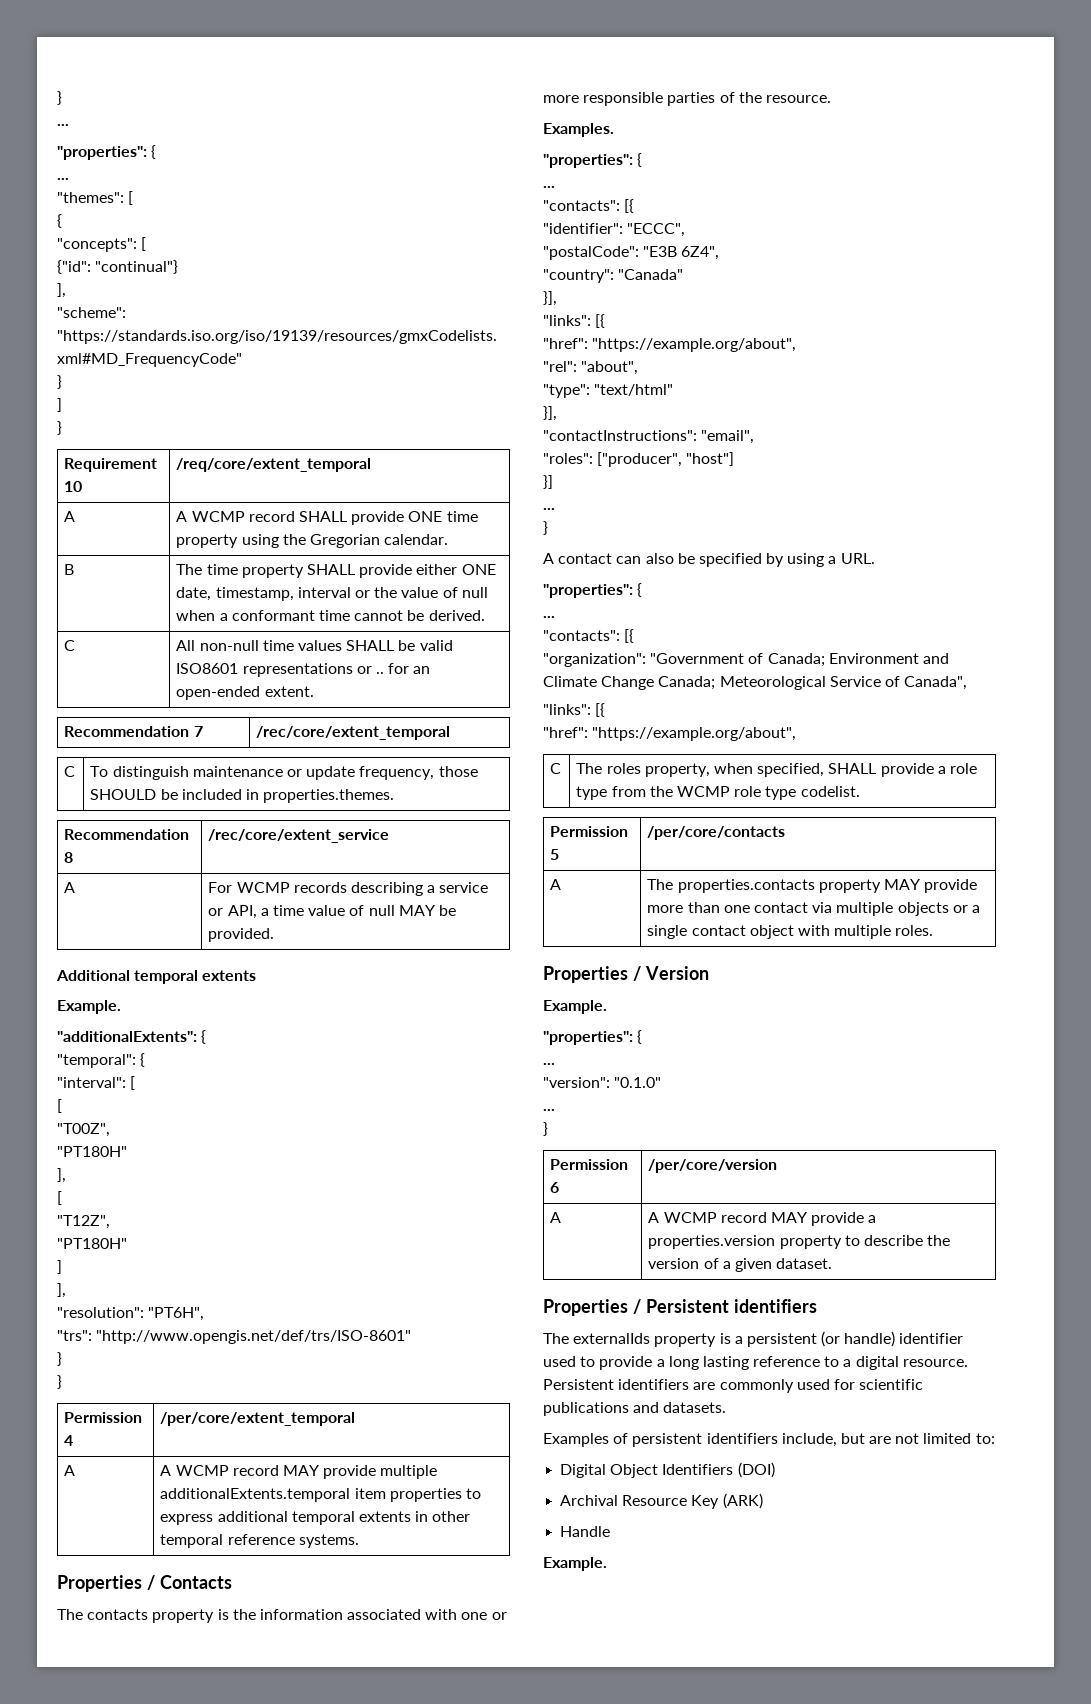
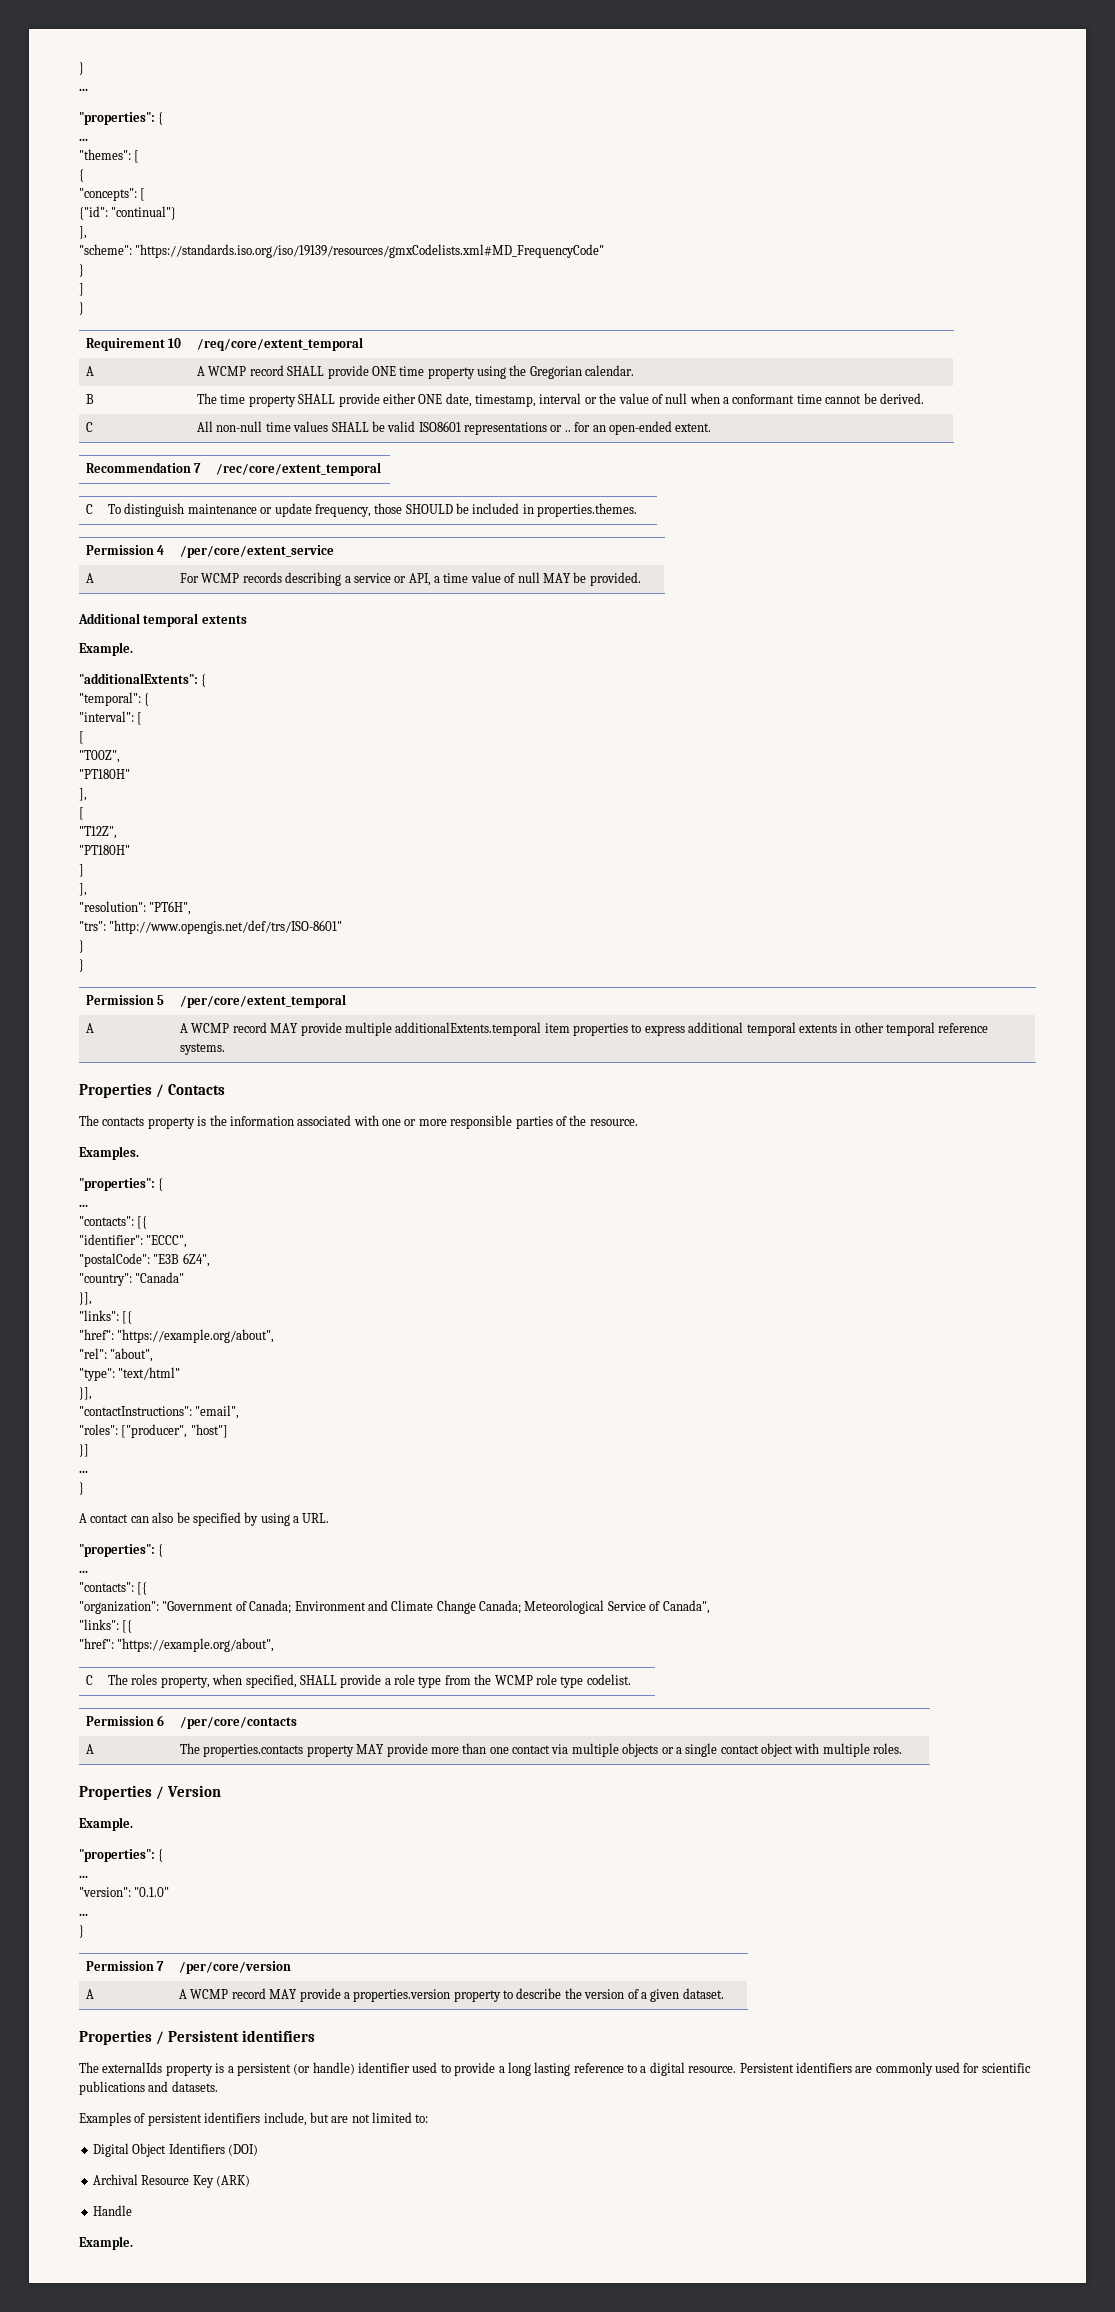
[64,829,190,840] [64,852,74,863] [208,829,390,843] Recommendation 8 | /rec/core/extent_service -> [86,545,165,555] [180,545,335,558] Permission 4 | /per/core/extent_service
[64,1435,74,1446] 4 -> [157,995,165,1005] 5
[550,849,560,860] 5 -> [157,1715,165,1726] 6
[550,1182,560,1193] 6 -> [157,1961,165,1971] 7

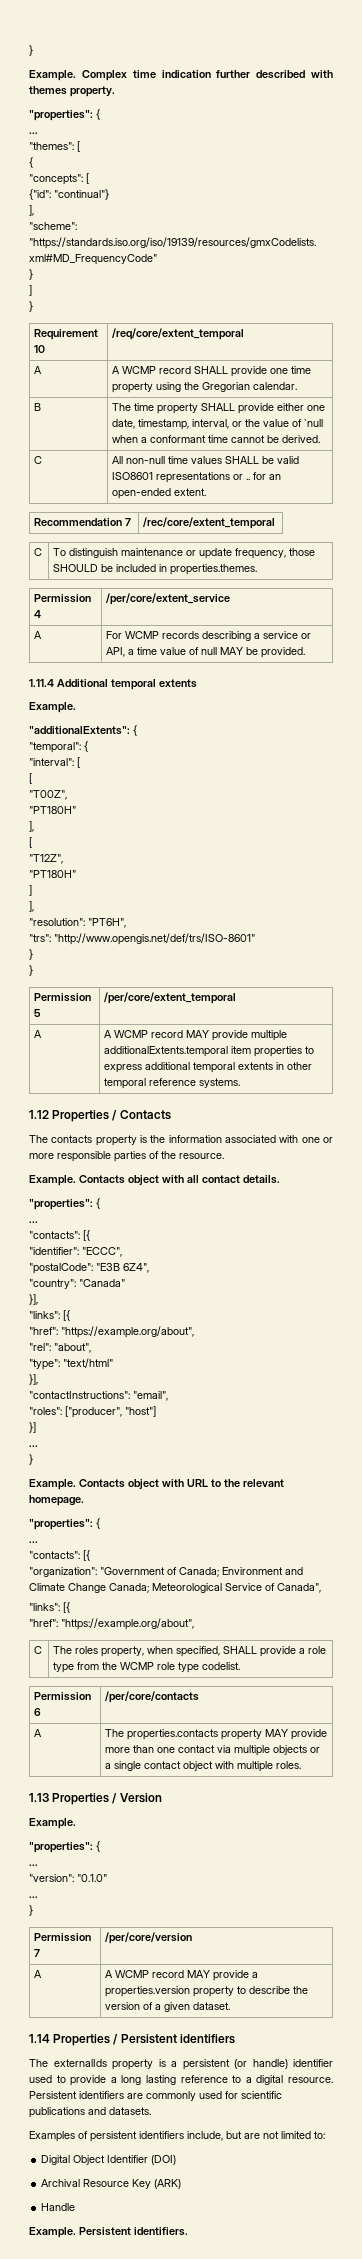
[79,62,84,75] [79,88,88,91] } // ... -> [29,45,33,56] [29,70,333,81] [29,86,115,97] } // Example. Complex time indication further described with themes property.
[371,366,396,376] ONE -> [270,368,289,374] one
[418,394,443,404] ONE -> [307,405,326,411] one
[539,393,582,404] interval -> [192,419,230,429] interval,
[665,393,688,404] null -> [304,419,324,427] `null
(641, 579) none -> [29,679,54,687] 1.11.4
(226, 1049) none -> [29,1110,49,1119] 1.12
[79,1146,139,1160] Examples. -> [29,1175,280,1186] Example. Contacts object with all contact details.
[79,1512,330,1526] A contact can also be specified by using a URL. -> [29,1479,284,1490] [29,1495,84,1506] Example. Contacts object with URL to the relevant homepage.
(903, 1748) none -> [29,1793,49,1802] 1.13
(724, 1993) none -> [29,2034,50,2043] 1.14
[168,2143,225,2154] Identifiers -> [107,2155,149,2163] Identifier
(133, 2243) none -> [79,2227,188,2236] Persistent identifiers.

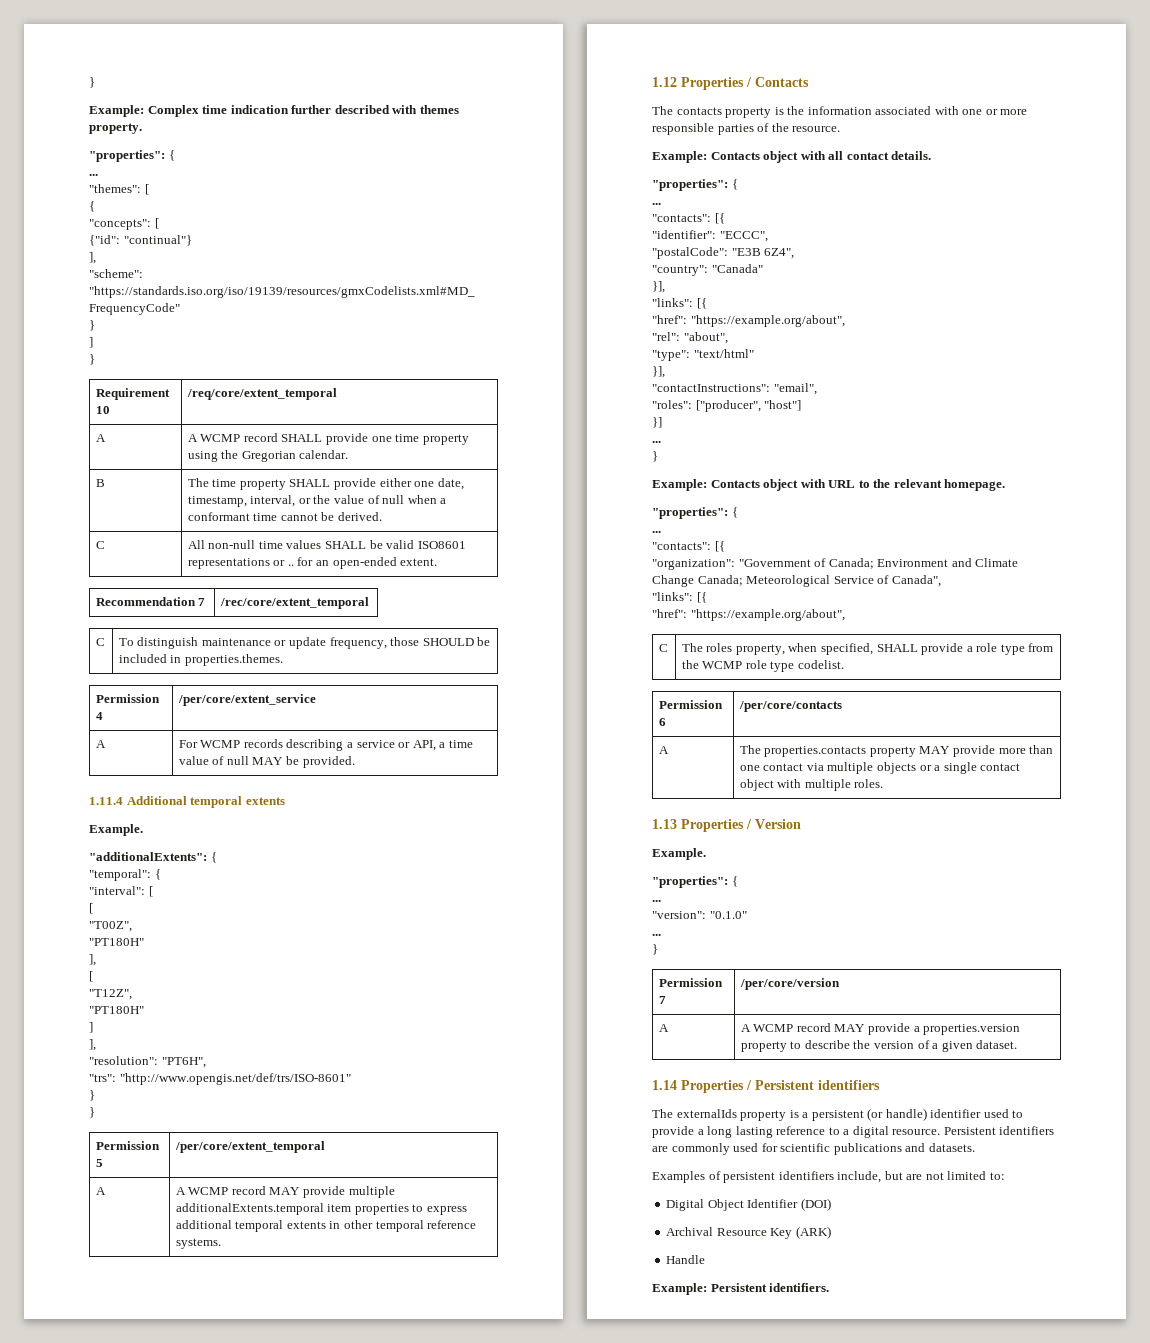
[29,45,33,56] [29,70,76,81] } // Example. -> [89,77,95,88] [89,105,144,117] } // Example:
[304,419,324,427] `null -> [382,495,405,504] null
[29,1175,76,1186] Example. -> [652,151,707,163] Example:
[29,1479,76,1490] Example. -> [652,479,707,491] Example:
[29,2227,76,2238] Example. -> [652,1283,707,1295] Example:

